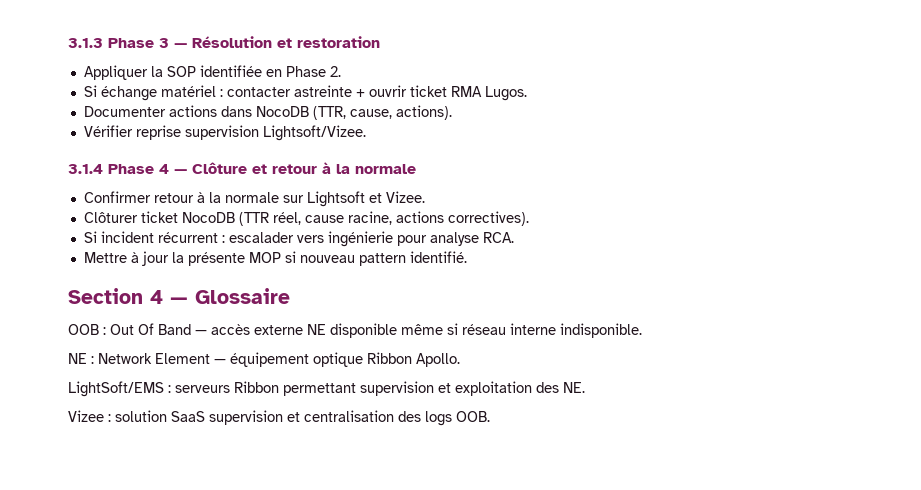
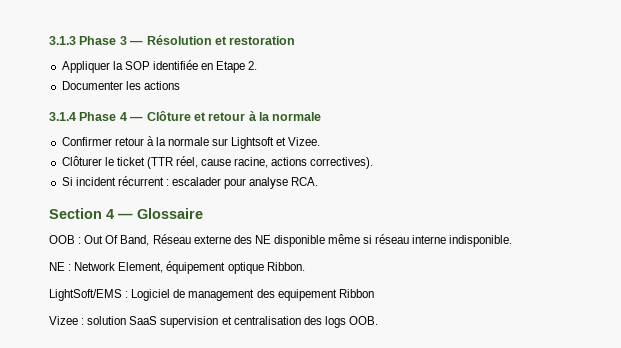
[285,66,326,77] Phase -> [216,61,246,73] Etape
[83,85,527,101] // Si échange matériel : contacter astreinte + ouvrir ticket RMA Lugos. -> (258, 65) none
[168,105,452,120] [83,125,366,141] actions dans NocoDB (TTR, cause, actions). // Vérifier reprise supervision Lightsoft/Vizee. -> [125,81,180,90] les actions
[140,211,235,223] ticket NocoDB -> [104,157,145,166] le ticket
[296,231,393,247] vers ingénierie -> (222, 181) none
[83,251,467,266] // Mettre à jour la présente MOP si nouveau pattern identifié. -> (319, 181) none
[158,324,303,335] Band — accès externe -> [120,234,252,246] Band, Réseau externe des
[155,352,460,367] [68,381,585,397] Element — équipement optique Ribbon Apollo. // LightSoft/EMS : serveurs Ribbon permettant supervision et exploitation des NE. -> [118,261,305,274] [49,289,374,301] Element, équipement optique Ribbon. // LightSoft/EMS : Logiciel de management des equipement Ribbon

